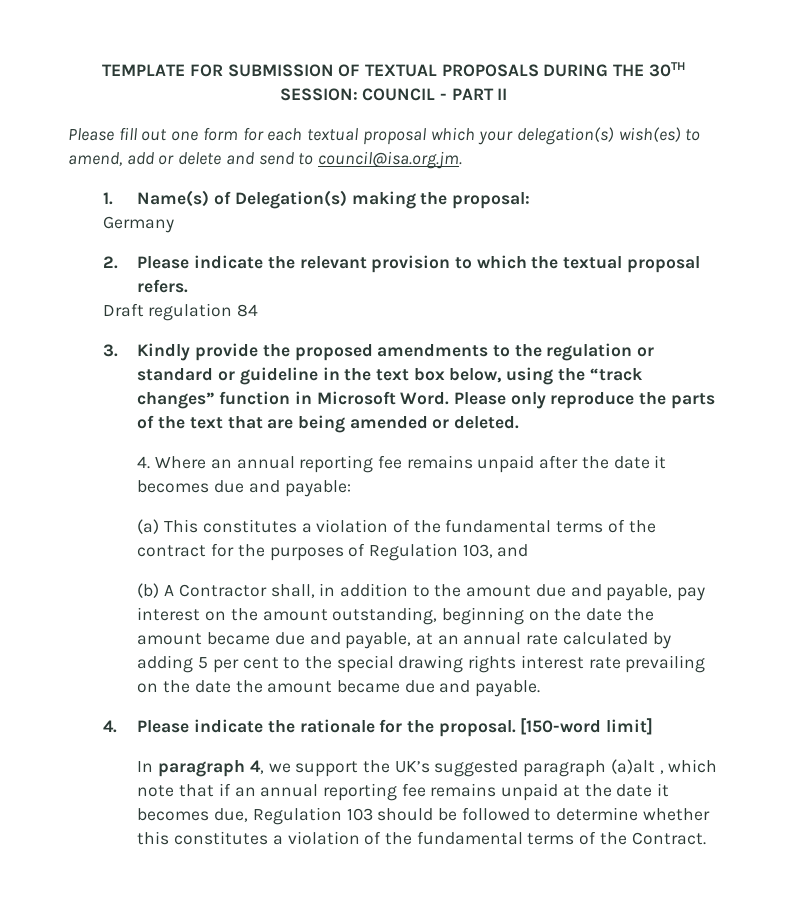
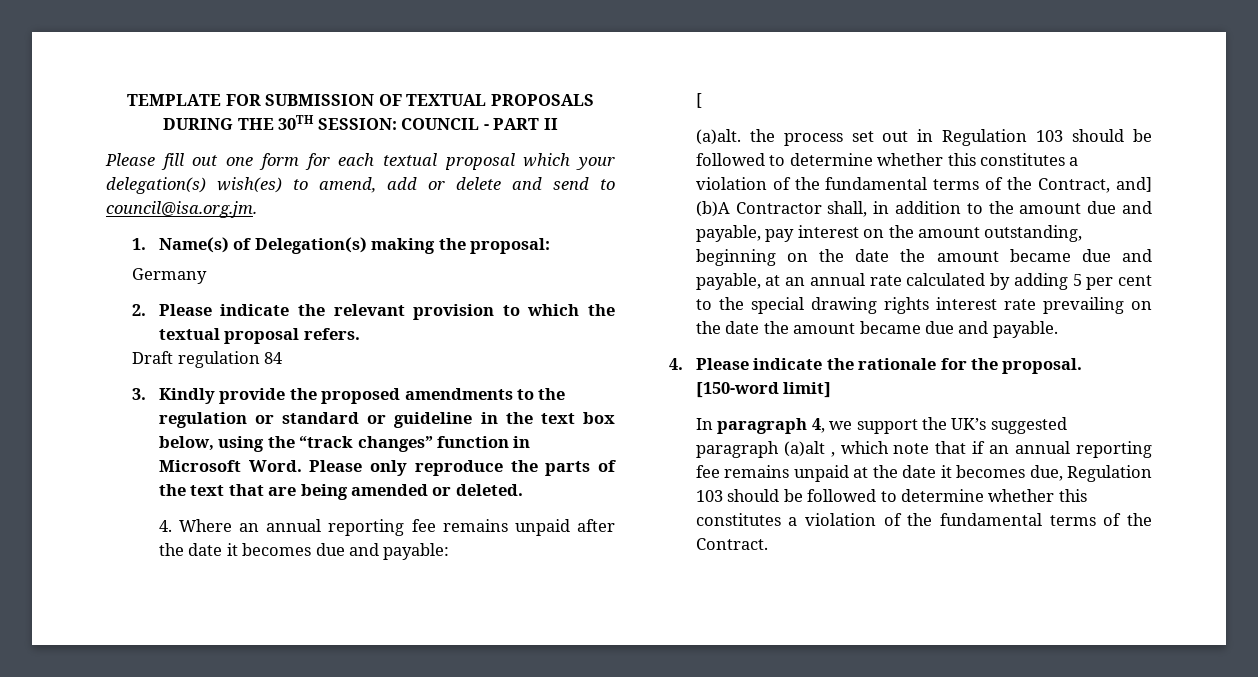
[137,519,656,534] [137,543,529,561] [137,583,175,598] (a) This constitutes a violation of the fundamental terms of the contract for the purposes of Regulation 103, and // (b) A -> [695,93,702,108] [695,129,1152,146] [695,153,1079,166] [695,177,1152,193] [695,201,730,217] [ // (a)alt. the process set out in Regulation 103 should be followed to determine whether this constitutes a violation of the fundamental terms of the Contract, and] (b)A

